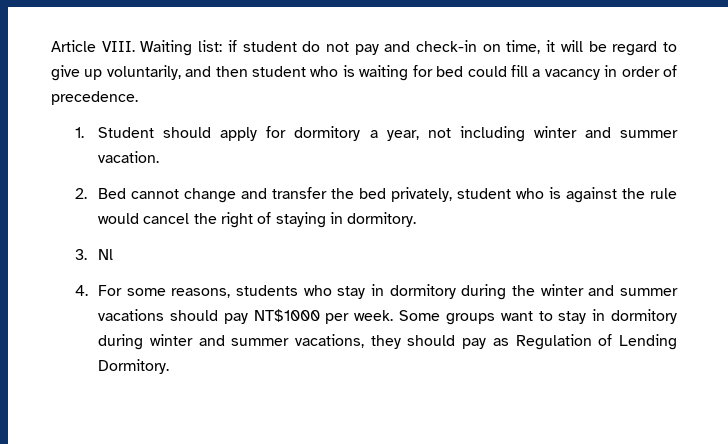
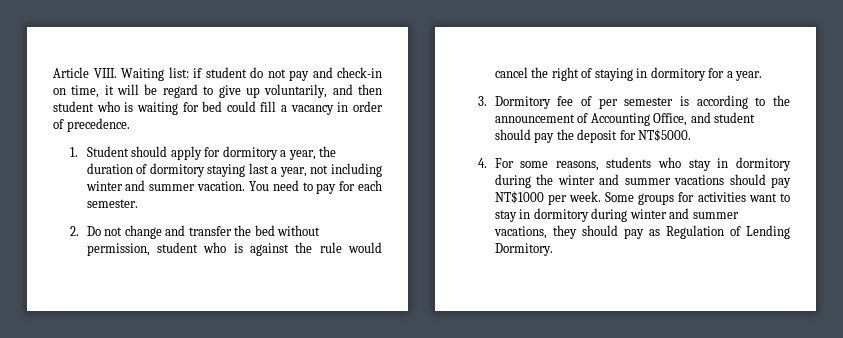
(419, 135) none -> [319,146,337,157] [86,163,307,177] the duration of dormitory staying last a year,
(160, 157) none -> [248,180,382,194] [86,199,138,208] You need to pay for each semester.
[98,188,180,199] Bed cannot -> [86,226,123,236] Do not
[391,187,453,202] privately, -> [277,225,321,236] [86,243,150,256] without permission,
[347,212,417,227] [74,249,114,260] dormitory. // 3. Nl -> [650,67,763,81] [477,95,790,109] [494,112,756,126] [494,129,692,143] dormitory for a year. // 3. Dormitory fee of per semester is according to the announcement of Accounting Office, and student should pay the deposit for NT$5000.
(495, 319) none -> [678,192,746,202] for activities

